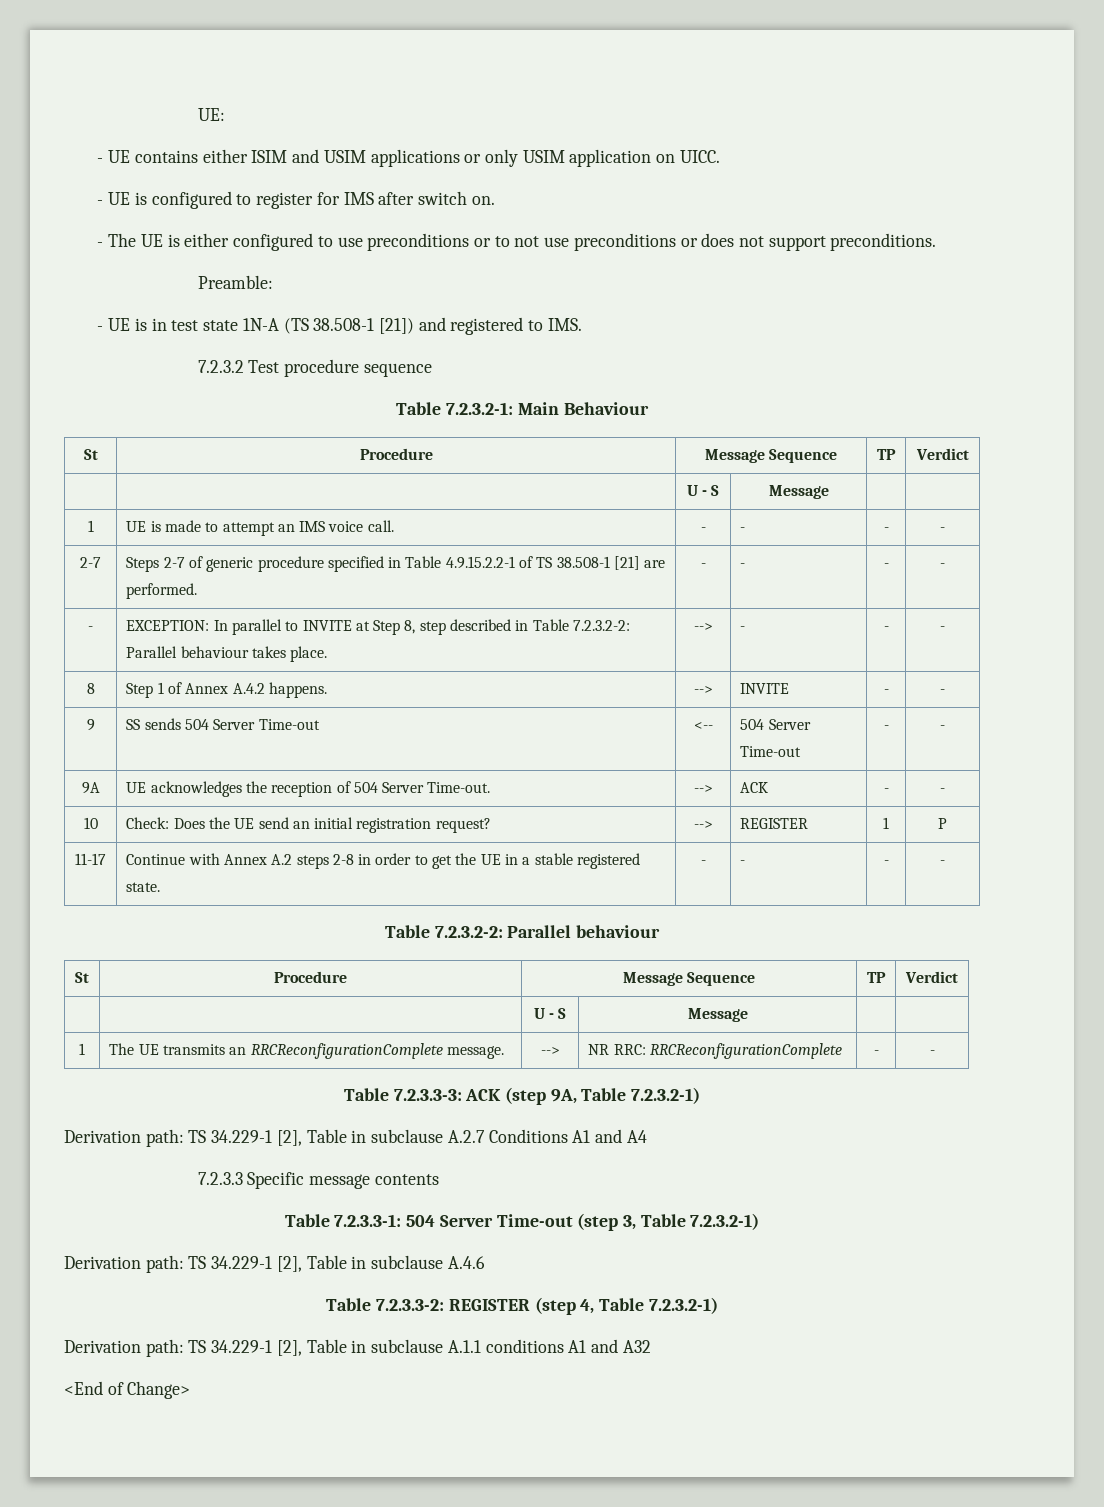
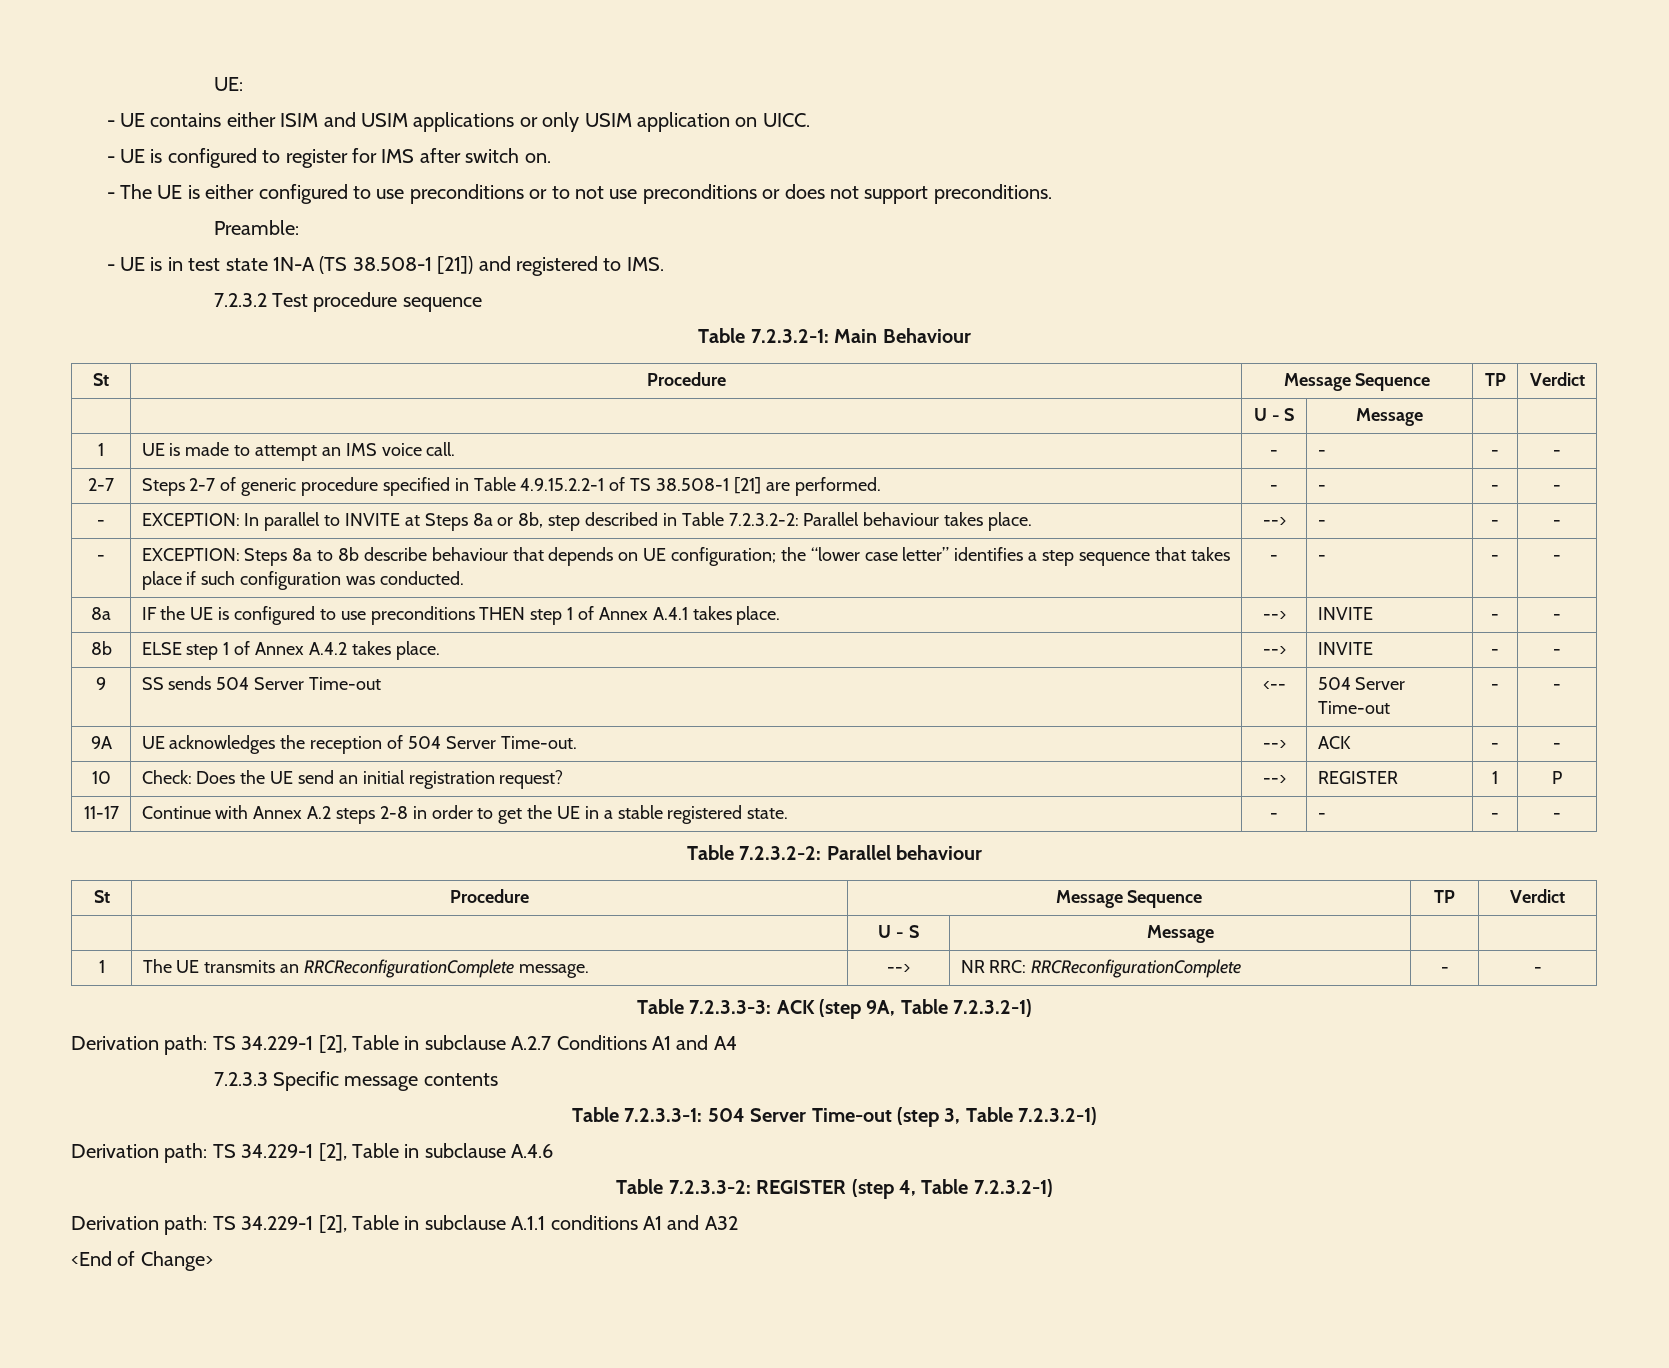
[373,620,416,635] Step 8, -> [424,512,544,531] Steps 8a or 8b,
[86,683,95,694] [126,683,154,698] 8 | Step -> [97,555,105,561] [141,547,1230,566] [141,571,464,590] [1270,555,1278,561] [1317,555,1326,561] [1491,555,1499,561] [1553,555,1561,561] [91,607,111,620] [141,606,781,625] [1262,611,1286,620] [1317,607,1373,620] [1491,614,1499,620] [1553,614,1561,620] [90,641,112,655] [141,642,219,660] - | EXCEPTION: Steps 8a to 8b describe behaviour that depends on UE configuration; the “lower case letter” identifies a step sequence that takes place if such configuration was conducted. | - | - | - | - // 8a | IF the UE is configured to use preconditions THEN step 1 of Annex A.4.1 takes place. | --> | INVITE | - | - // 8b | ELSE step
[268,682,327,698] happens. -> [351,641,440,660] takes place.

